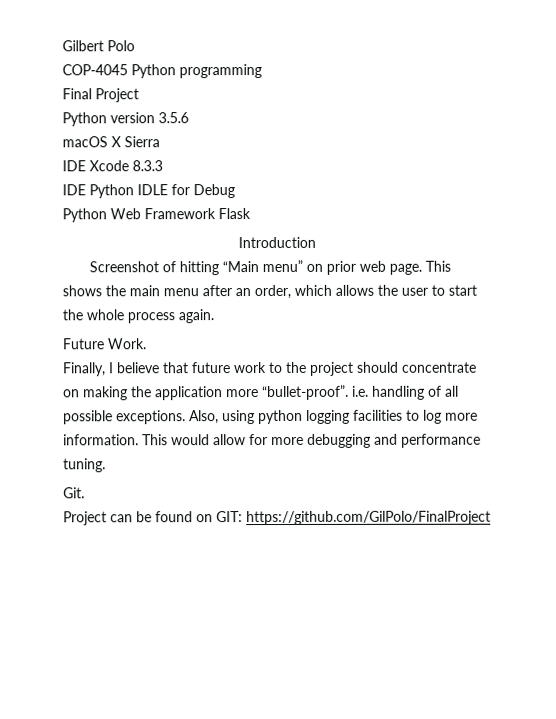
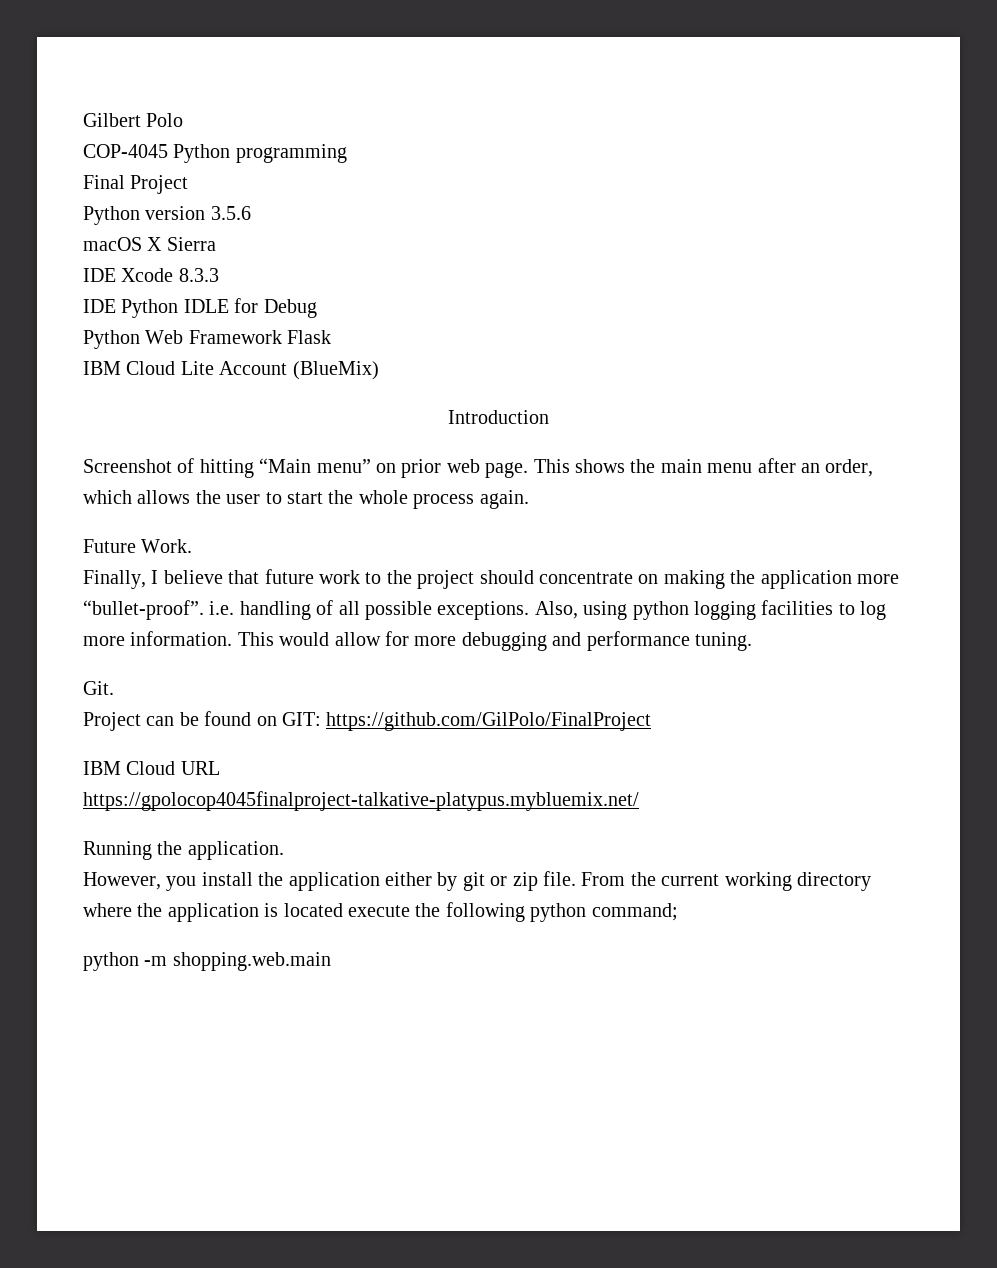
(251, 214) none -> [83,361,379,380] // IBM Cloud Lite Account (BlueMix)
(491, 518) none -> [83,761,220,775] [83,791,639,811] [83,841,284,860] [83,871,871,891] [83,902,678,922] [83,952,331,971] // IBM Cloud URL // https://gpolocop4045finalproject-talkative-platypus.mybluemix.net/ // Running the application. // However, you install the application either by git or zip file. From the current working directory where the application is located execute the following python command; // python -m shopping.web.main

